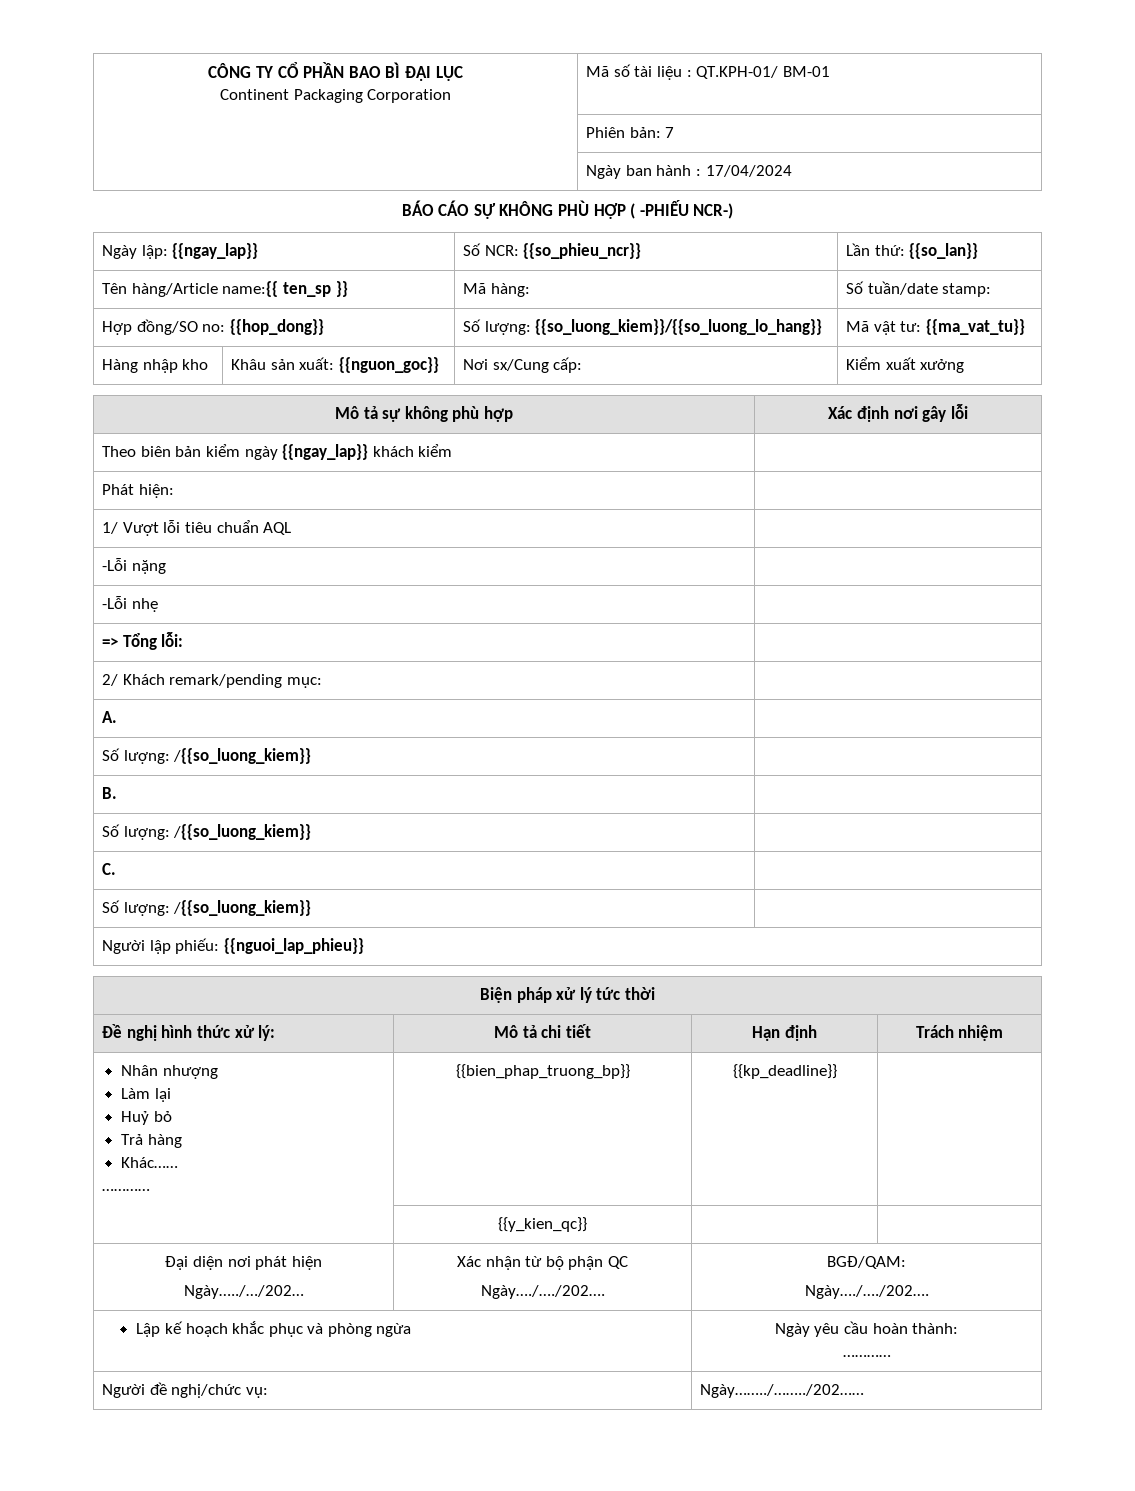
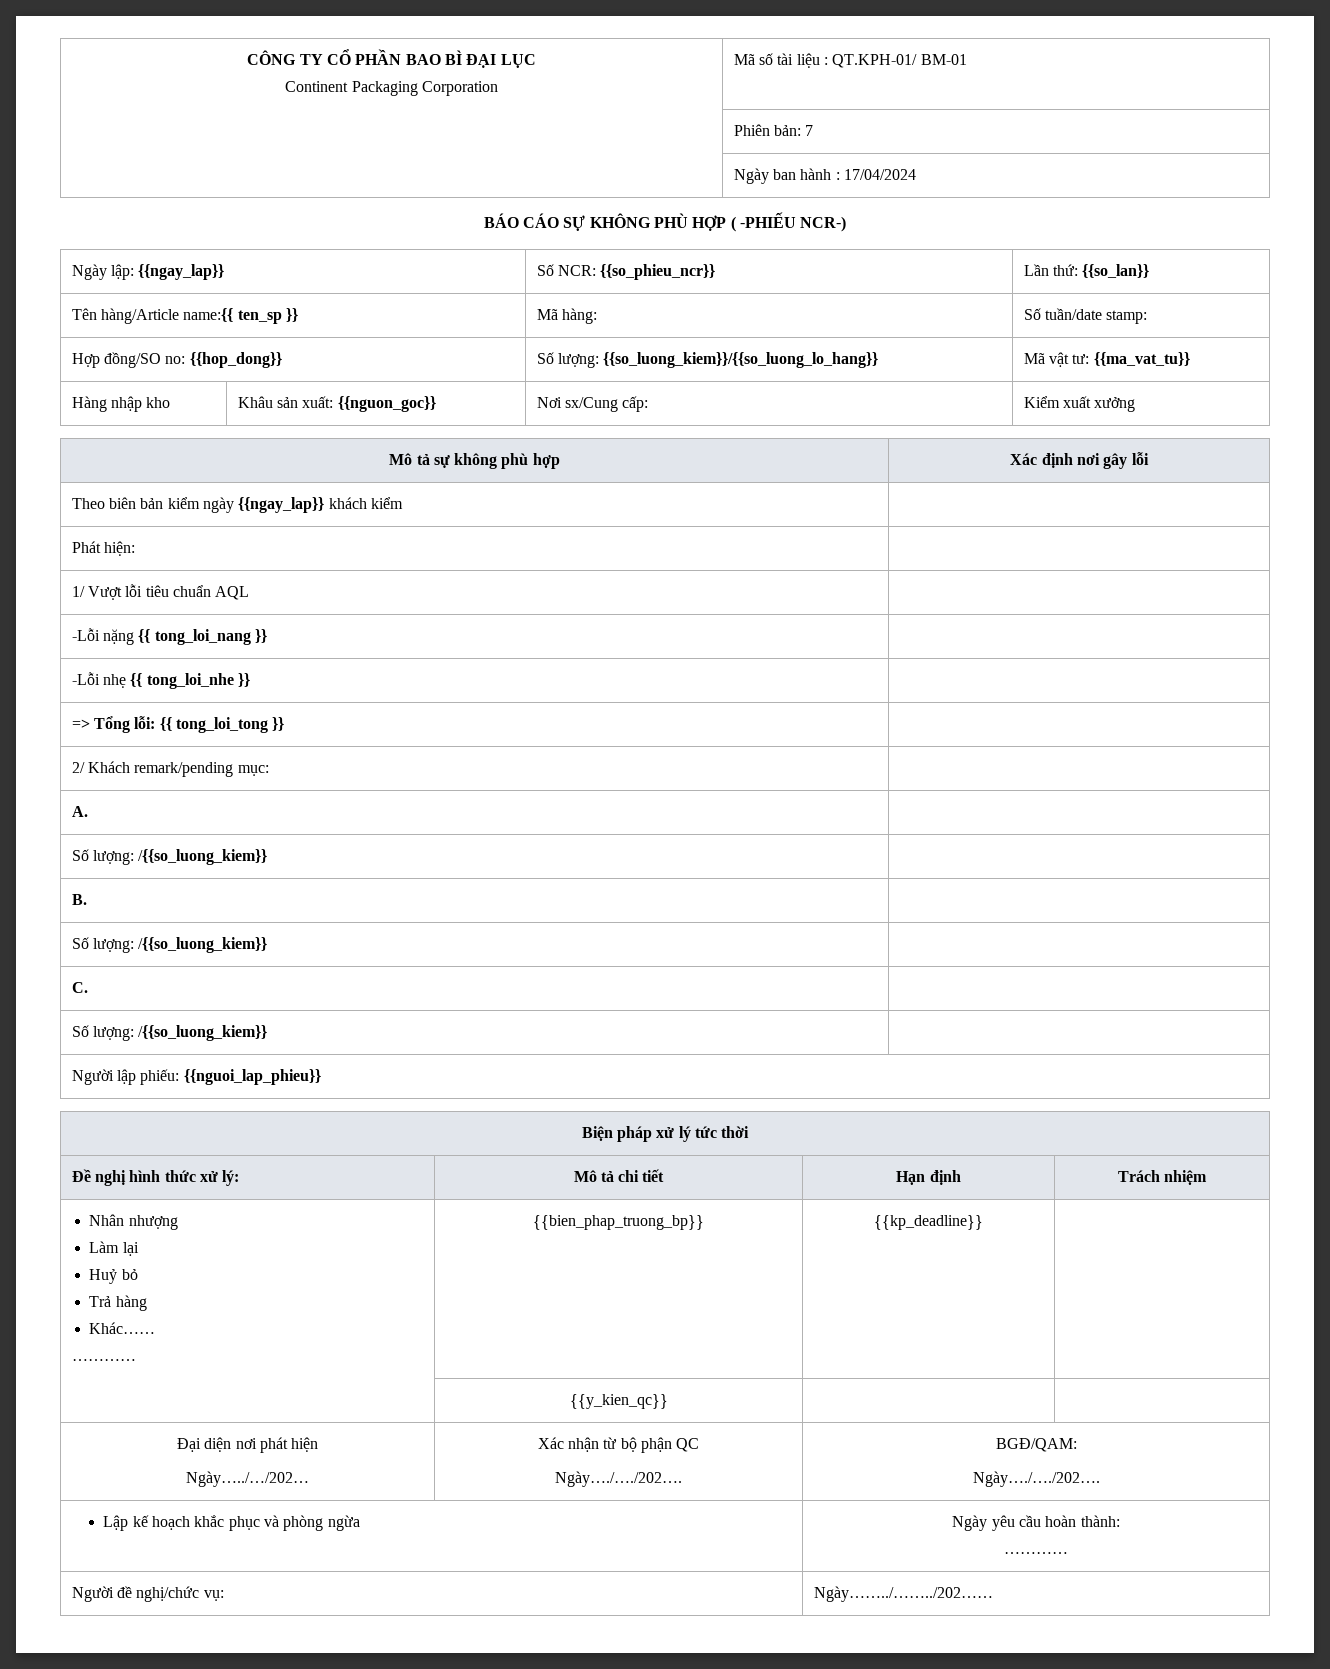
(166, 567) none -> [138,629,268,645] {{ tong_loi_nang }}
(158, 605) none -> [130,673,251,689] {{ tong_loi_nhe }}
(184, 639) none -> [159,717,285,733] {{ tong_loi_tong }}

